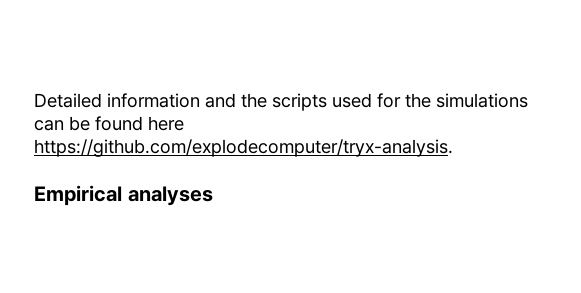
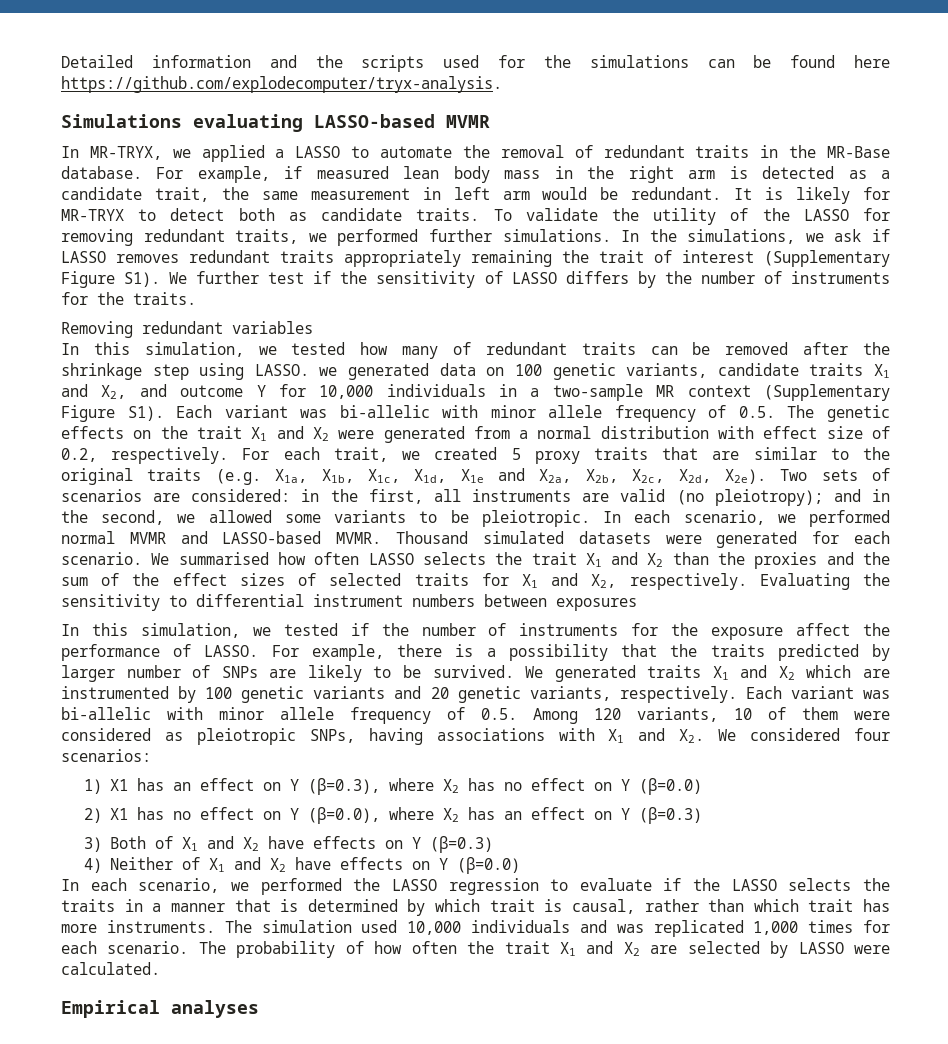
(453, 148) none -> [61,114,490,132] [61,145,891,162] [61,166,891,183] [61,187,891,204] [61,208,890,225] [61,229,891,246] [61,250,890,267] [61,271,891,288] [61,292,196,305] [61,321,313,338] [61,342,891,359] [61,363,891,380] [61,384,890,401] [61,405,891,422] [61,426,890,443] [61,447,890,464] [61,468,890,485] [61,489,891,506] [61,510,891,527] [61,531,891,548] [61,552,890,569] [61,573,890,590] [61,594,637,611] [61,623,891,640] [61,644,891,661] [61,665,890,682] [61,686,891,703] [61,707,890,724] [61,728,890,745] [61,749,151,762] [84,778,702,795] [84,807,702,824] [84,836,493,853] [84,857,520,874] [61,878,890,895] [61,899,890,916] [61,920,891,937] [61,941,890,958] [61,962,160,975] // Simulations evaluating LASSO-based MVMR // In MR-TRYX, we applied a LASSO to automate the removal of redundant traits in the MR-Base database. For example, if measured lean body mass in the right arm is detected as a candidate trait, the same measurement in left arm would be redundant. It is likely for MR-TRYX to detect both as candidate traits. To validate the utility of the LASSO for removing redundant traits, we performed further simulations. In the simulations, we ask if LASSO removes redundant traits appropriately remaining the trait of interest (Supplementary Figure S1). We further test if the sensitivity of LASSO differs by the number of instruments for the traits. // Removing redundant variables // In this simulation, we tested how many of redundant traits can be removed after the shrinkage step using LASSO. we generated data on 100 genetic variants, candidate traits X1 and X2, and outcome Y for 10,000 individuals in a two-sample MR context (Supplementary Figure S1). Each variant was bi-allelic with minor allele frequency of 0.5. The genetic effects on the trait X1 and X2 were generated from a normal distribution with effect size of 0.2, respectively. For each trait, we created 5 proxy traits that are similar to the original traits (e.g. X1a, X1b, X1c, X1d, X1e and X2a, X2b, X2c, X2d, X2e). Two sets of scenarios are considered: in the first, all instruments are valid (no pleiotropy); and in the second, we allowed some variants to be pleiotropic. In each scenario, we performed normal MVMR and LASSO-based MVMR. Thousand simulated datasets were generated for each scenario. We summarised how often LASSO selects the trait X1 and X2 than the proxies and the sum of the effect sizes of selected traits for X1 and X2, respectively. Evaluating the sensitivity to differential instrument numbers between exposures // In this simulation, we tested if the number of instruments for the exposure affect the performance of LASSO. For example, there is a possibility that the traits predicted by larger number of SNPs are likely to be survived. We generated traits X1 and X2 which are instrumented by 100 genetic variants and 20 genetic variants, respectively. Each variant was bi-allelic with minor allele frequency of 0.5. Among 120 variants, 10 of them were considered as pleiotropic SNPs, having associations with X1 and X2. We considered four scenarios: // 1) X1 has an effect on Y (β=0.3), where X2 has no effect on Y (β=0.0) // 2) X1 has no effect on Y (β=0.0), where X2 has an effect on Y (β=0.3) // 3) Both of X1 and X2 have effects on Y (β=0.3) // 4) Neither of X1 and X2 have effects on Y (β=0.0) // In each scenario, we performed the LASSO regression to evaluate if the LASSO selects the traits in a manner that is determined by which trait is causal, rather than which trait has more instruments. The simulation used 10,000 individuals and was replicated 1,000 times for each scenario. The probability of how often the trait X1 and X2 are selected by LASSO were calculated.

